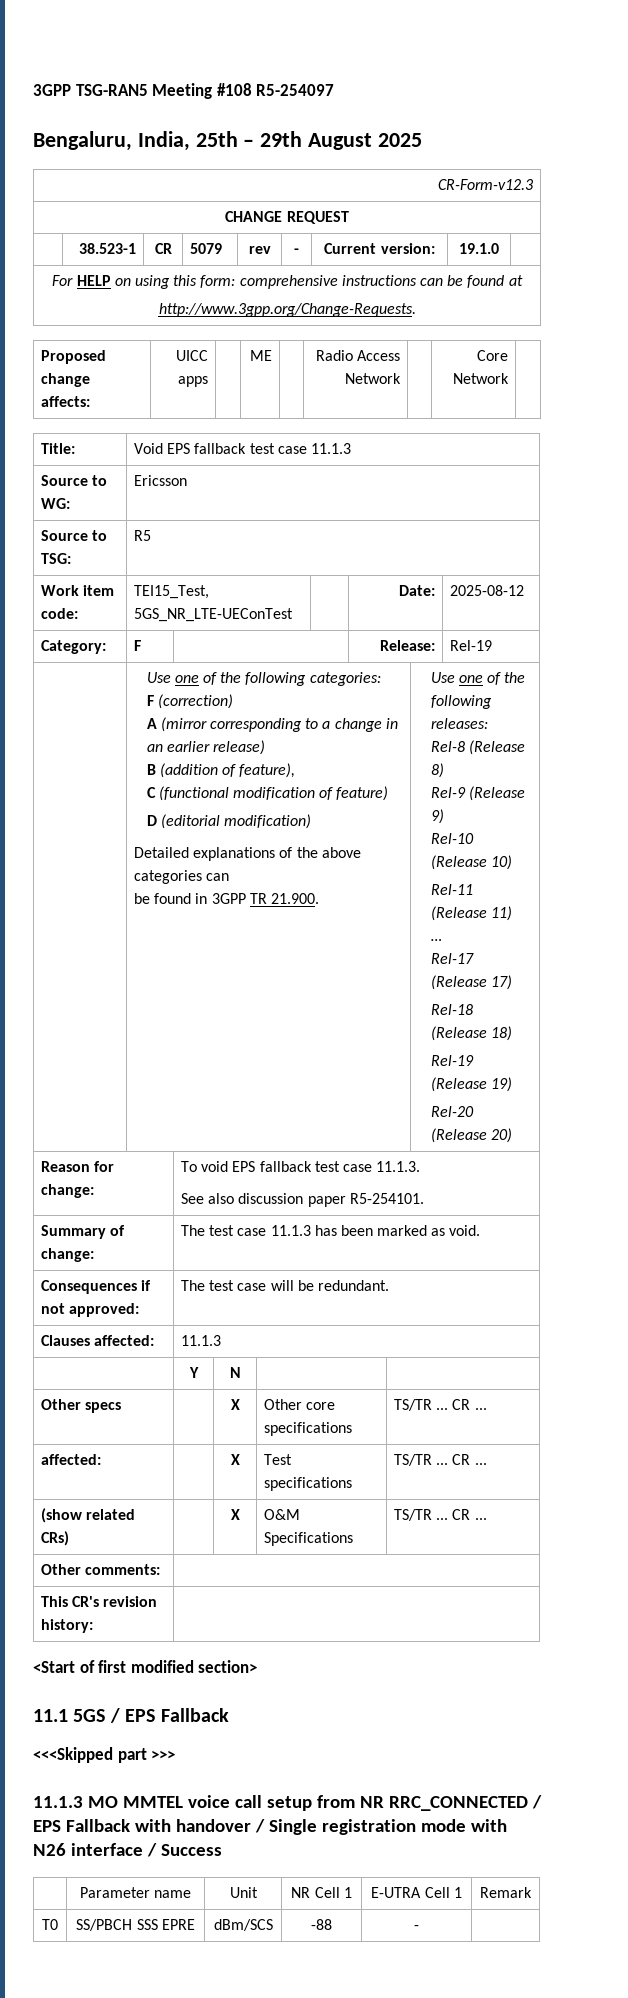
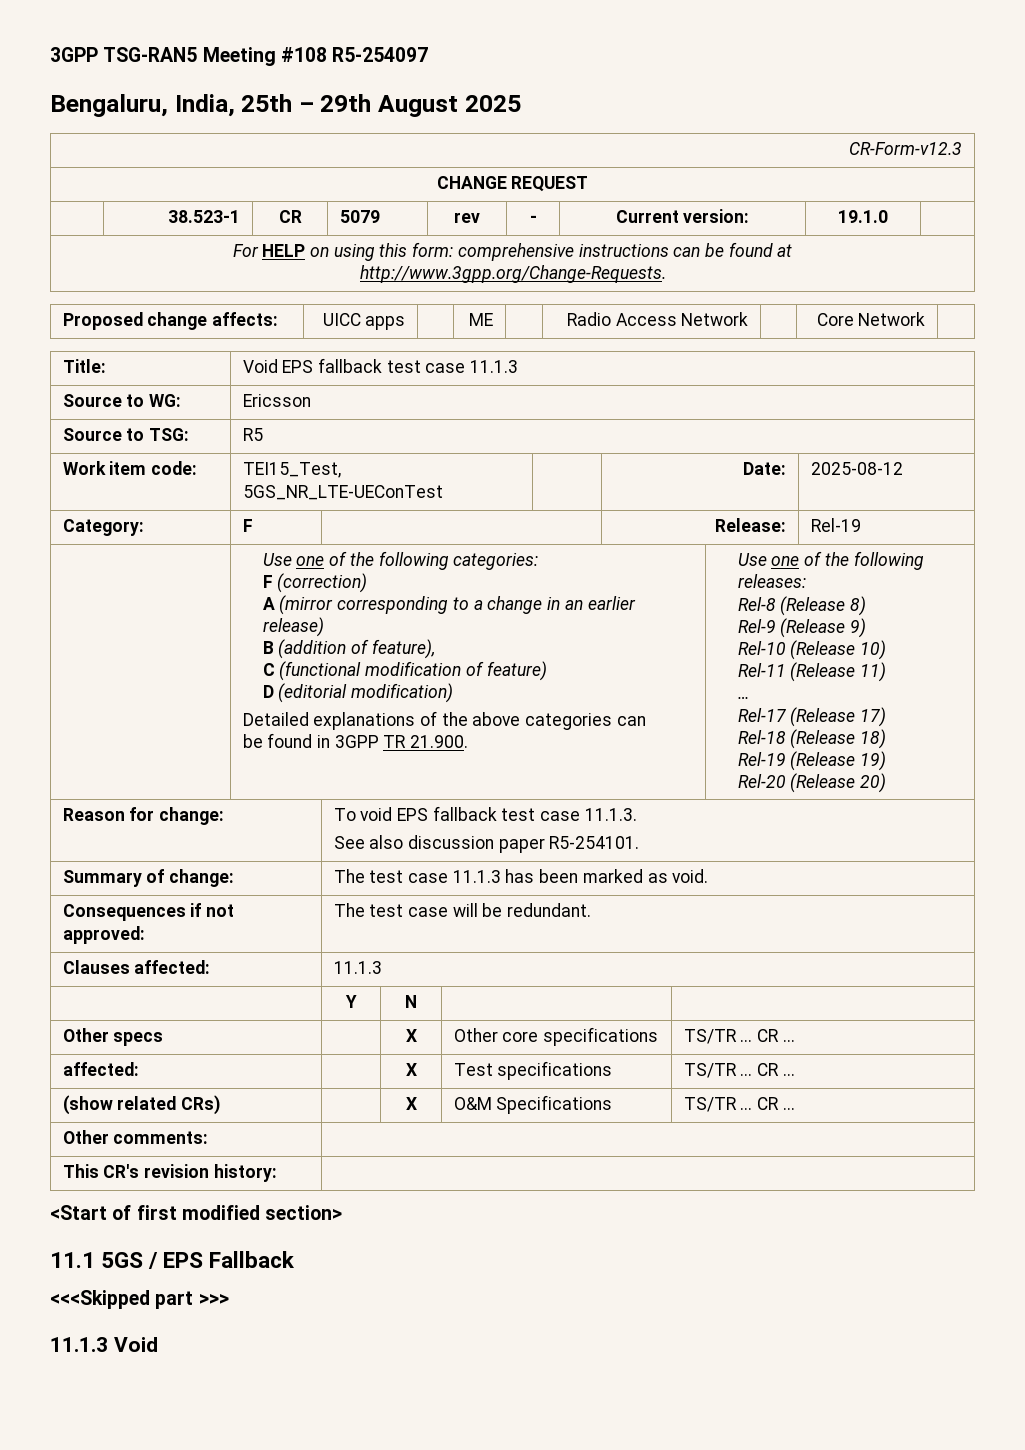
[87,1795,542,1811] [33,1819,507,1835] [33,1843,222,1857] [79,1887,192,1898] [229,1887,258,1898] [291,1887,352,1898] [371,1887,462,1898] [480,1887,532,1898] [42,1919,58,1930] [76,1919,195,1931] [213,1919,273,1931] [311,1919,332,1930] [414,1925,419,1930] MO MMTEL voice call setup from NR RRC_CONNECTED / EPS Fallback with handover / Single registration mode with N26 interface / Success // | Parameter name | Unit | NR Cell 1 | E-UTRA Cell 1 | Remark // T0 | SS/PBCH SSS EPRE | dBm/SCS | -88 | - | -> [113,1337,158,1352] Void

